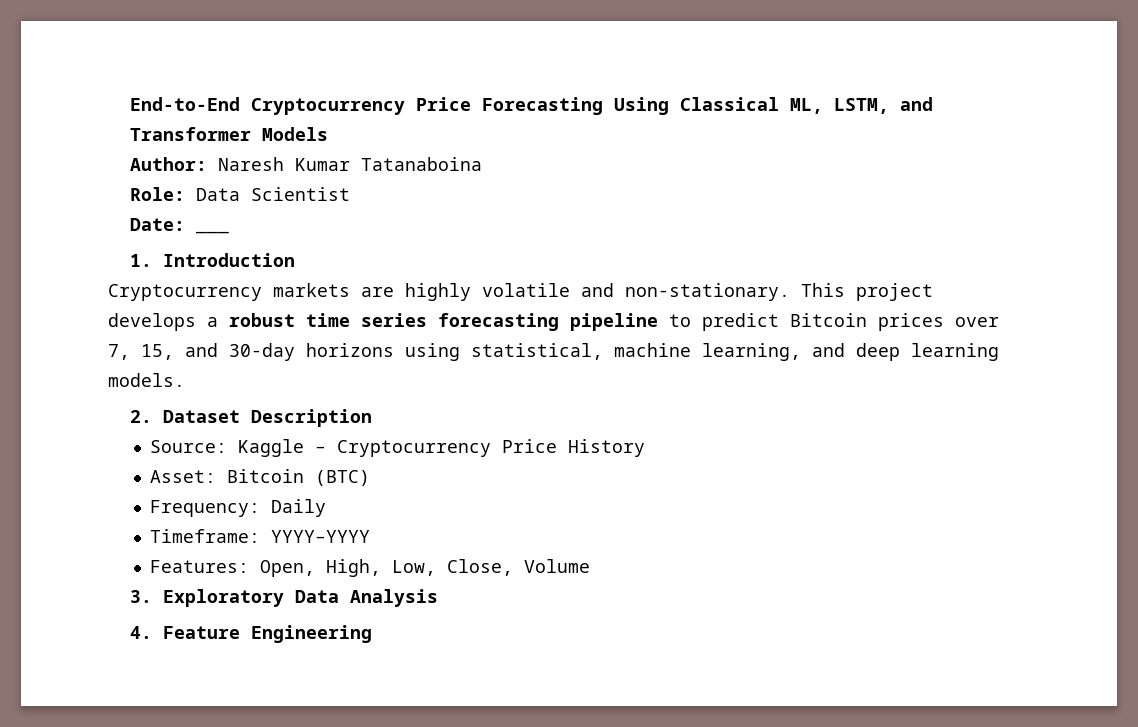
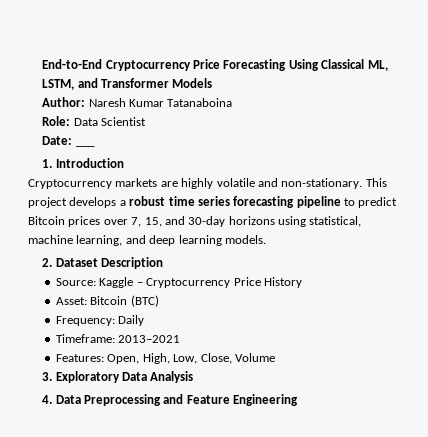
[271,530,371,543] YYYY–YYYY -> [118,335,181,343] 2013–2021
(153, 632) none -> [55,394,184,406] Data Preprocessing and

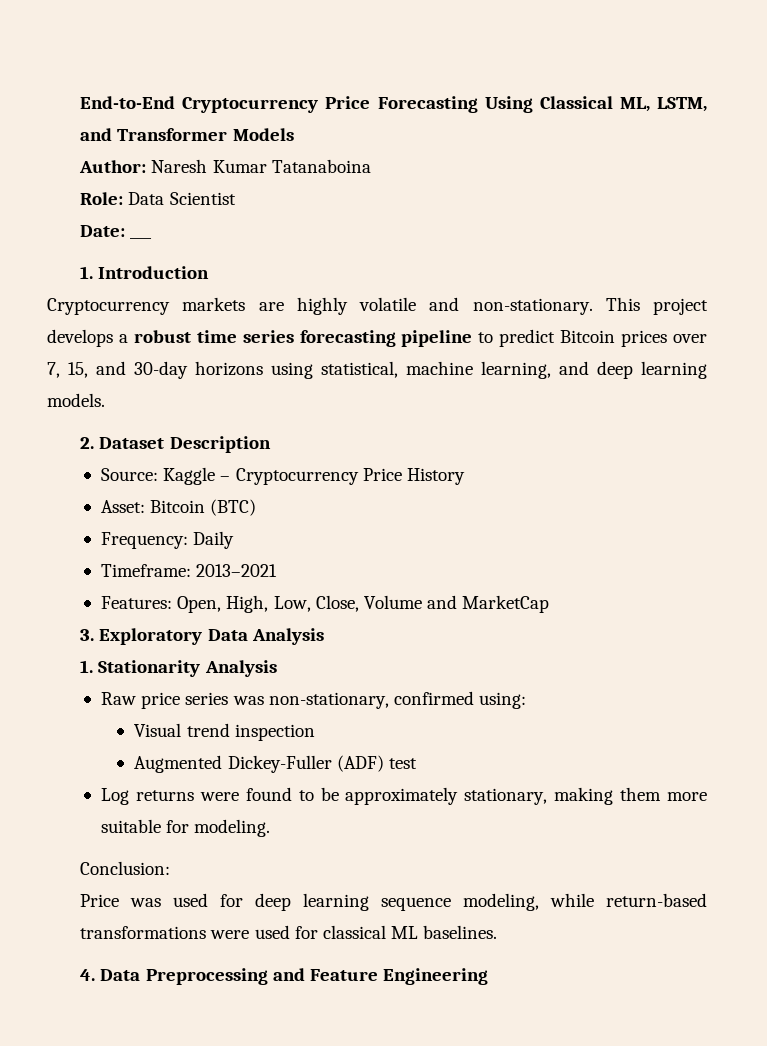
(275, 357) none -> [426,595,550,613] and MarketCap
(194, 377) none -> [80,660,277,677] [101,691,526,709] [134,723,315,741] [134,755,417,773] [101,787,707,805] [101,819,271,837] [80,861,171,875] [80,893,708,911] [80,925,498,939] // 1. Stationarity Analysis // Raw price series was non-stationary, confirmed using: // Visual trend inspection // Augmented Dickey-Fuller (ADF) test // Log returns were found to be approximately stationary, making them more suitable for modeling. // Conclusion: // Price was used for deep learning sequence modeling, while return-based transformations were used for classical ML baselines.

